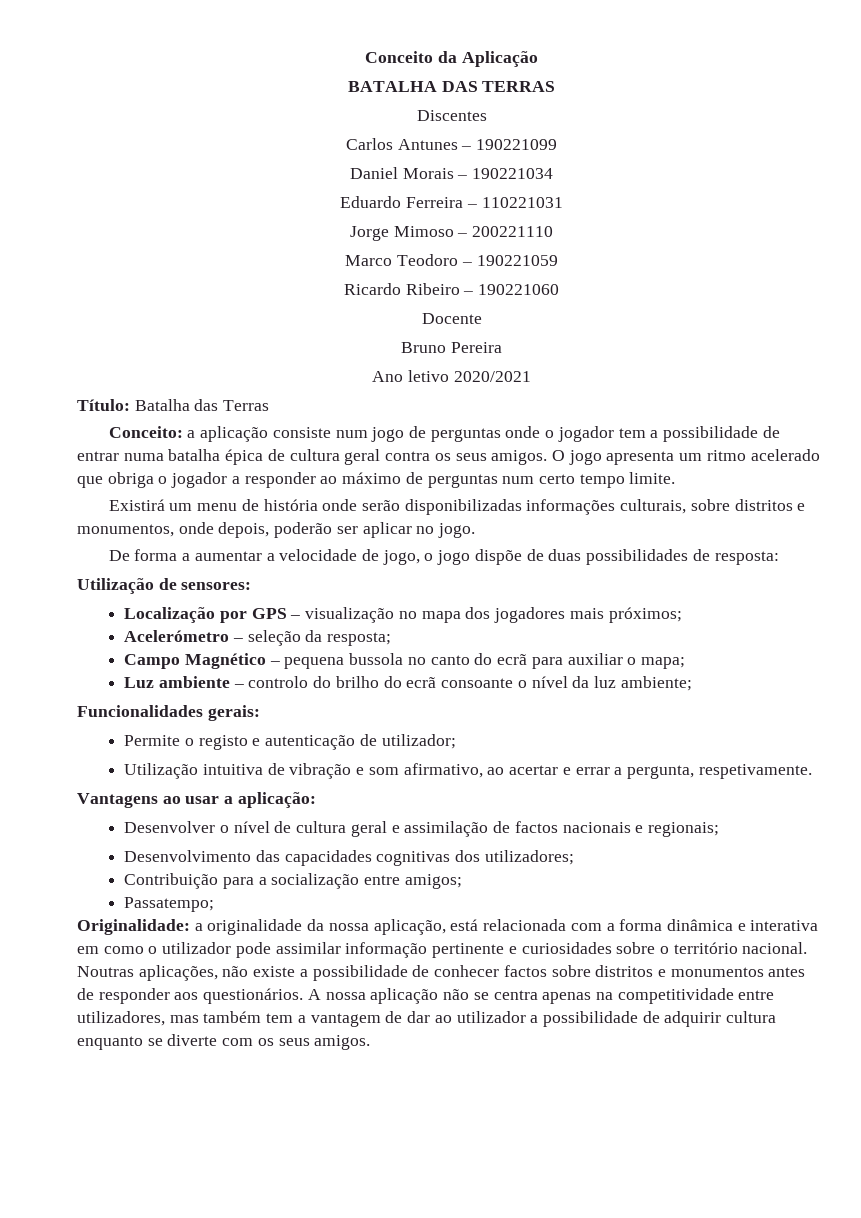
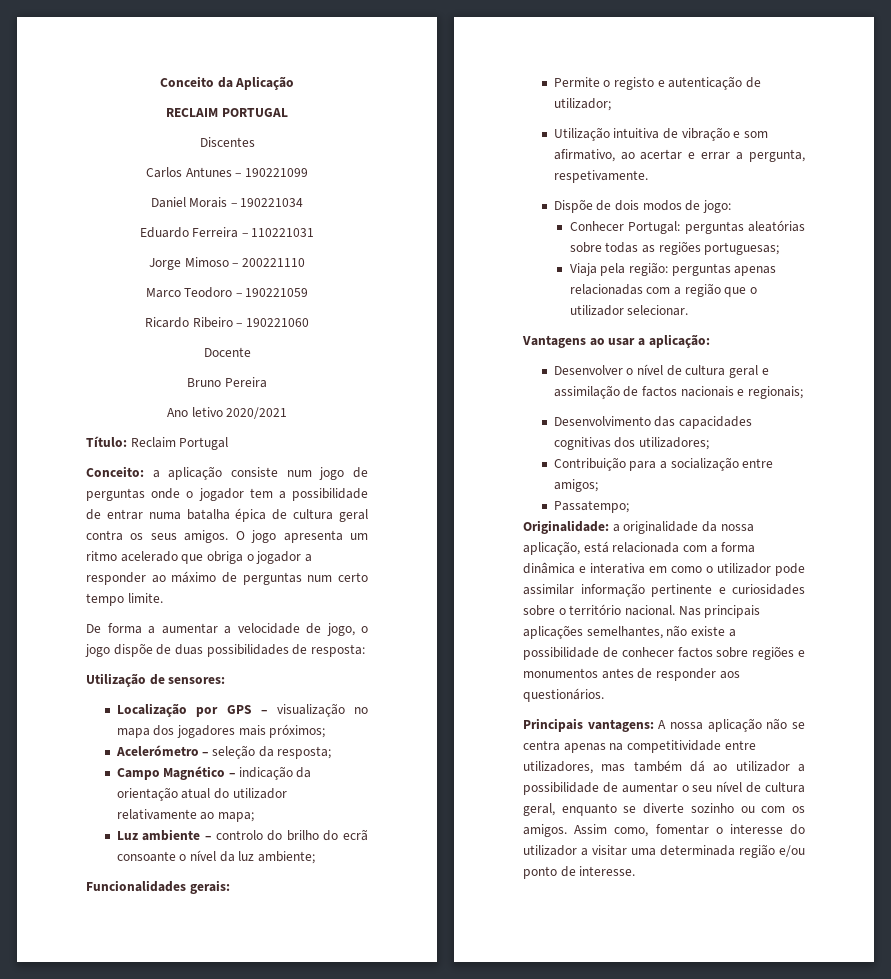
[347,81,556,92] BATALHA DAS TERRAS -> [166,108,288,117] RECLAIM PORTUGAL
[134,399,270,411] Batalha das Terras -> [130,437,229,450] Reclaim Portugal
[108,499,806,515] [77,522,476,538] // Existirá um menu de história onde serão disponibilizadas informações culturais, sobre distritos e monumentos, onde depois, poderão ser aplicar no jogo. -> (163, 598) none
[284,653,637,669] pequena bussola no canto do ecrã para auxiliar o -> [238,766,312,780] [116,787,287,801] [116,809,215,820] indicação da orientação atual do utilizador relativamente ao
(812, 771) none -> [553,199,731,213] [569,220,805,234] [569,241,780,255] [569,262,777,276] [569,283,757,297] [569,305,689,316] // Dispõe de dois modos de jogo: // Conhecer Portugal: perguntas aleatórias sobre todas as regiões portuguesas; // Viaja pela região: perguntas apenas relacionadas com a região que o utilizador selecionar.
[77,965,218,981] Noutras aplicações, -> [678,605,761,618] [523,625,663,639] Nas principais aplicações semelhantes,
[595,965,654,977] distritos -> [752,646,795,660] regiões
(304, 996) none -> [523,718,654,732] // Principais vantagens:
[266,1011,431,1027] tem a vantagem de dar -> [690,760,705,772] dá
[664,1011,777,1027] [77,1034,371,1050] adquirir cultura enquanto se diverte com os seus amigos. -> [621,781,805,793] [523,803,805,816] [523,824,805,837] [523,844,805,858] [523,866,636,879] aumentar o seu nível de cultura geral, enquanto se diverte sozinho ou com os amigos. Assim como, fomentar o interesse do utilizador a visitar uma determinada região e/ou ponto de interesse.

